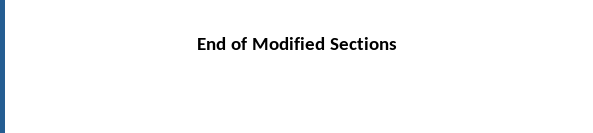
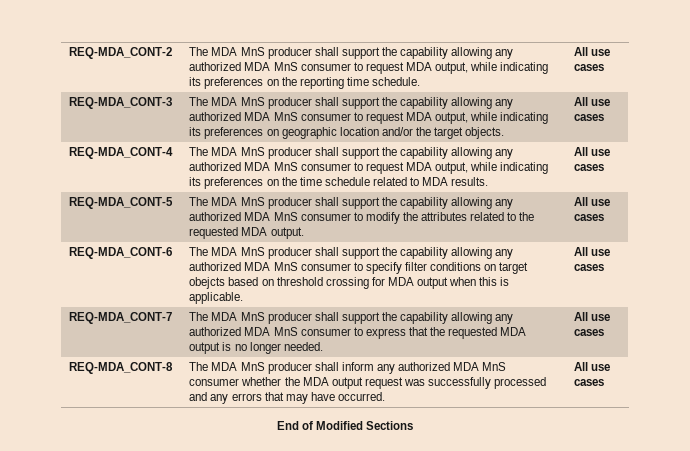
(196, 43) none -> [69,47,173,59] [189,47,514,59] [189,62,549,74] [189,77,420,89] [574,47,611,56] [574,64,605,71] [69,97,173,109] [189,97,514,109] [189,112,549,124] [189,127,505,139] [574,97,611,106] [574,114,605,121] [69,147,174,159] [189,147,514,159] [189,162,549,174] [189,177,489,189] [574,147,611,156] [574,164,605,171] [69,197,174,209] [189,197,514,209] [189,212,535,224] [189,227,304,239] [574,197,611,206] [574,214,605,221] [69,247,173,259] [189,247,514,259] [189,262,529,274] [189,277,510,289] [189,292,244,304] [574,247,611,256] [574,264,605,271] [69,312,173,324] [189,312,514,324] [189,327,527,339] [189,342,323,354] [574,312,611,321] [574,329,605,336] [69,362,174,374] [189,362,507,374] [189,377,547,389] [189,392,385,404] [574,362,611,371] [574,379,605,386] REQ-MDA_CONT-2 | The MDA MnS producer shall support the capability allowing any authorized MDA MnS consumer to request MDA output, while indicating its preferences on the reporting time schedule. | All use cases // REQ-MDA_CONT-3 | The MDA MnS producer shall support the capability allowing any authorized MDA MnS consumer to request MDA output, while indicating its preferences on geographic location and/or the target objects. | All use cases // REQ-MDA_CONT-4 | The MDA MnS producer shall support the capability allowing any authorized MDA MnS consumer to request MDA output, while indicating its preferences on the time schedule related to MDA results. | All use cases // REQ-MDA_CONT-5 | The MDA MnS producer shall support the capability allowing any authorized MDA MnS consumer to modify the attributes related to the requested MDA output. | All use cases // REQ-MDA_CONT-6 | The MDA MnS producer shall support the capability allowing any authorized MDA MnS consumer to specify filter conditions on target obejcts based on threshold crossing for MDA output when this is applicable. | All use cases // REQ-MDA_CONT-7 | The MDA MnS producer shall support the capability allowing any authorized MDA MnS consumer to express that the requested MDA output is no longer needed. | All use cases // REQ-MDA_CONT-8 | The MDA MnS producer shall inform any authorized MDA MnS consumer whether the MDA output request was successfully processed and any errors that may have occurred. | All use cases //

